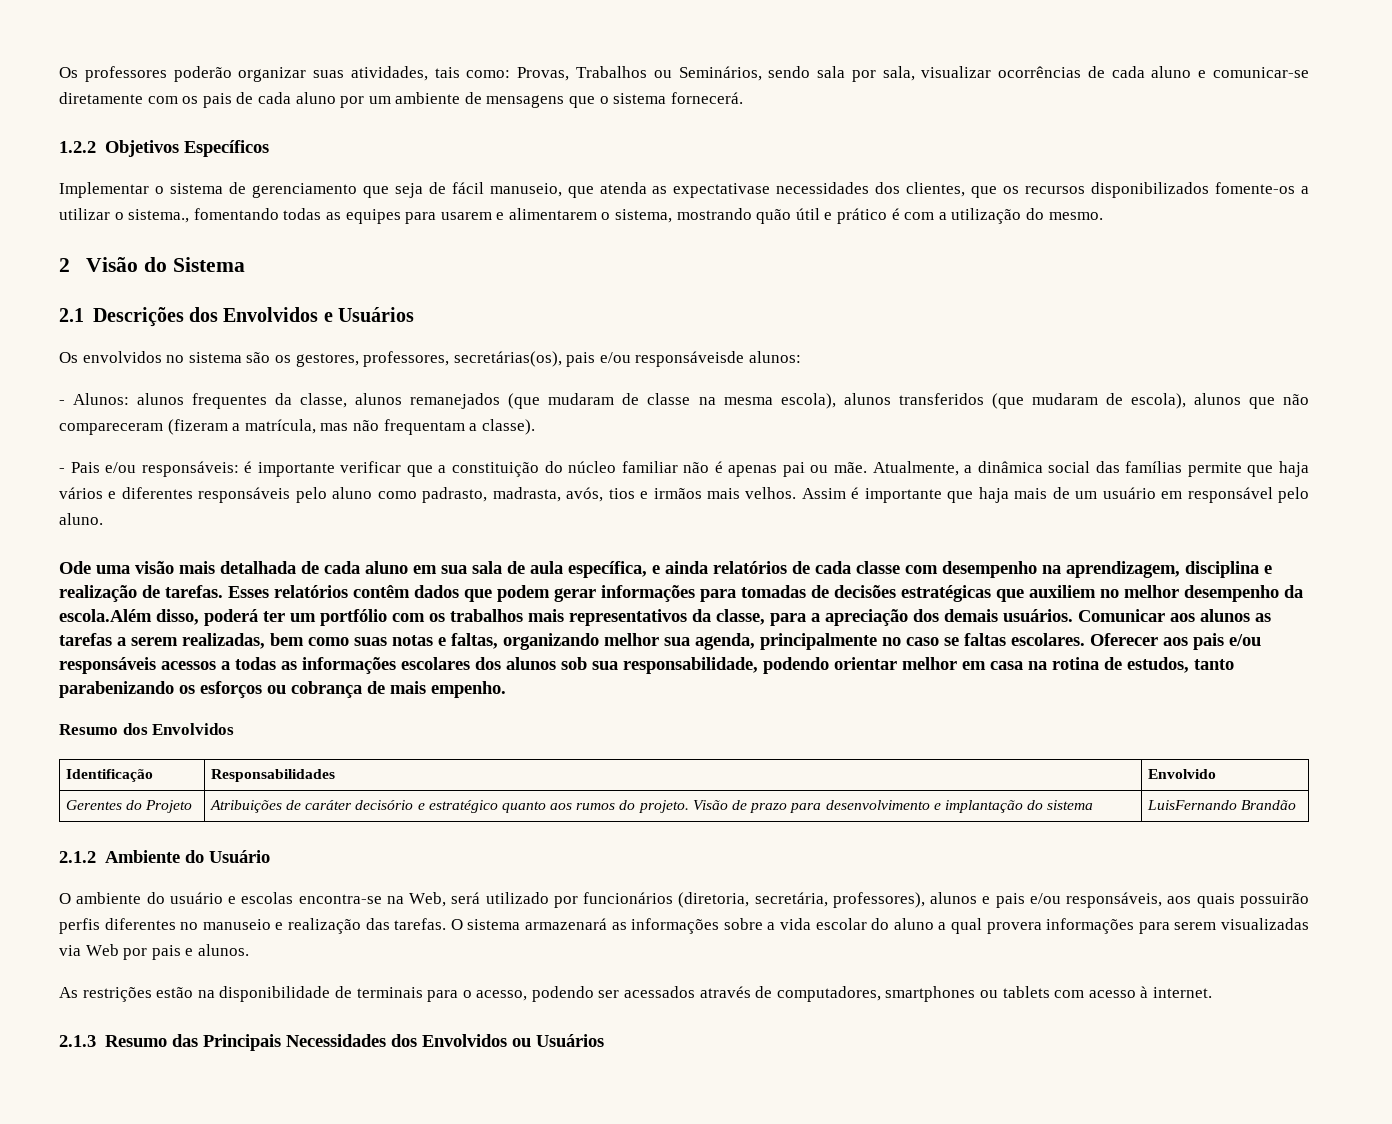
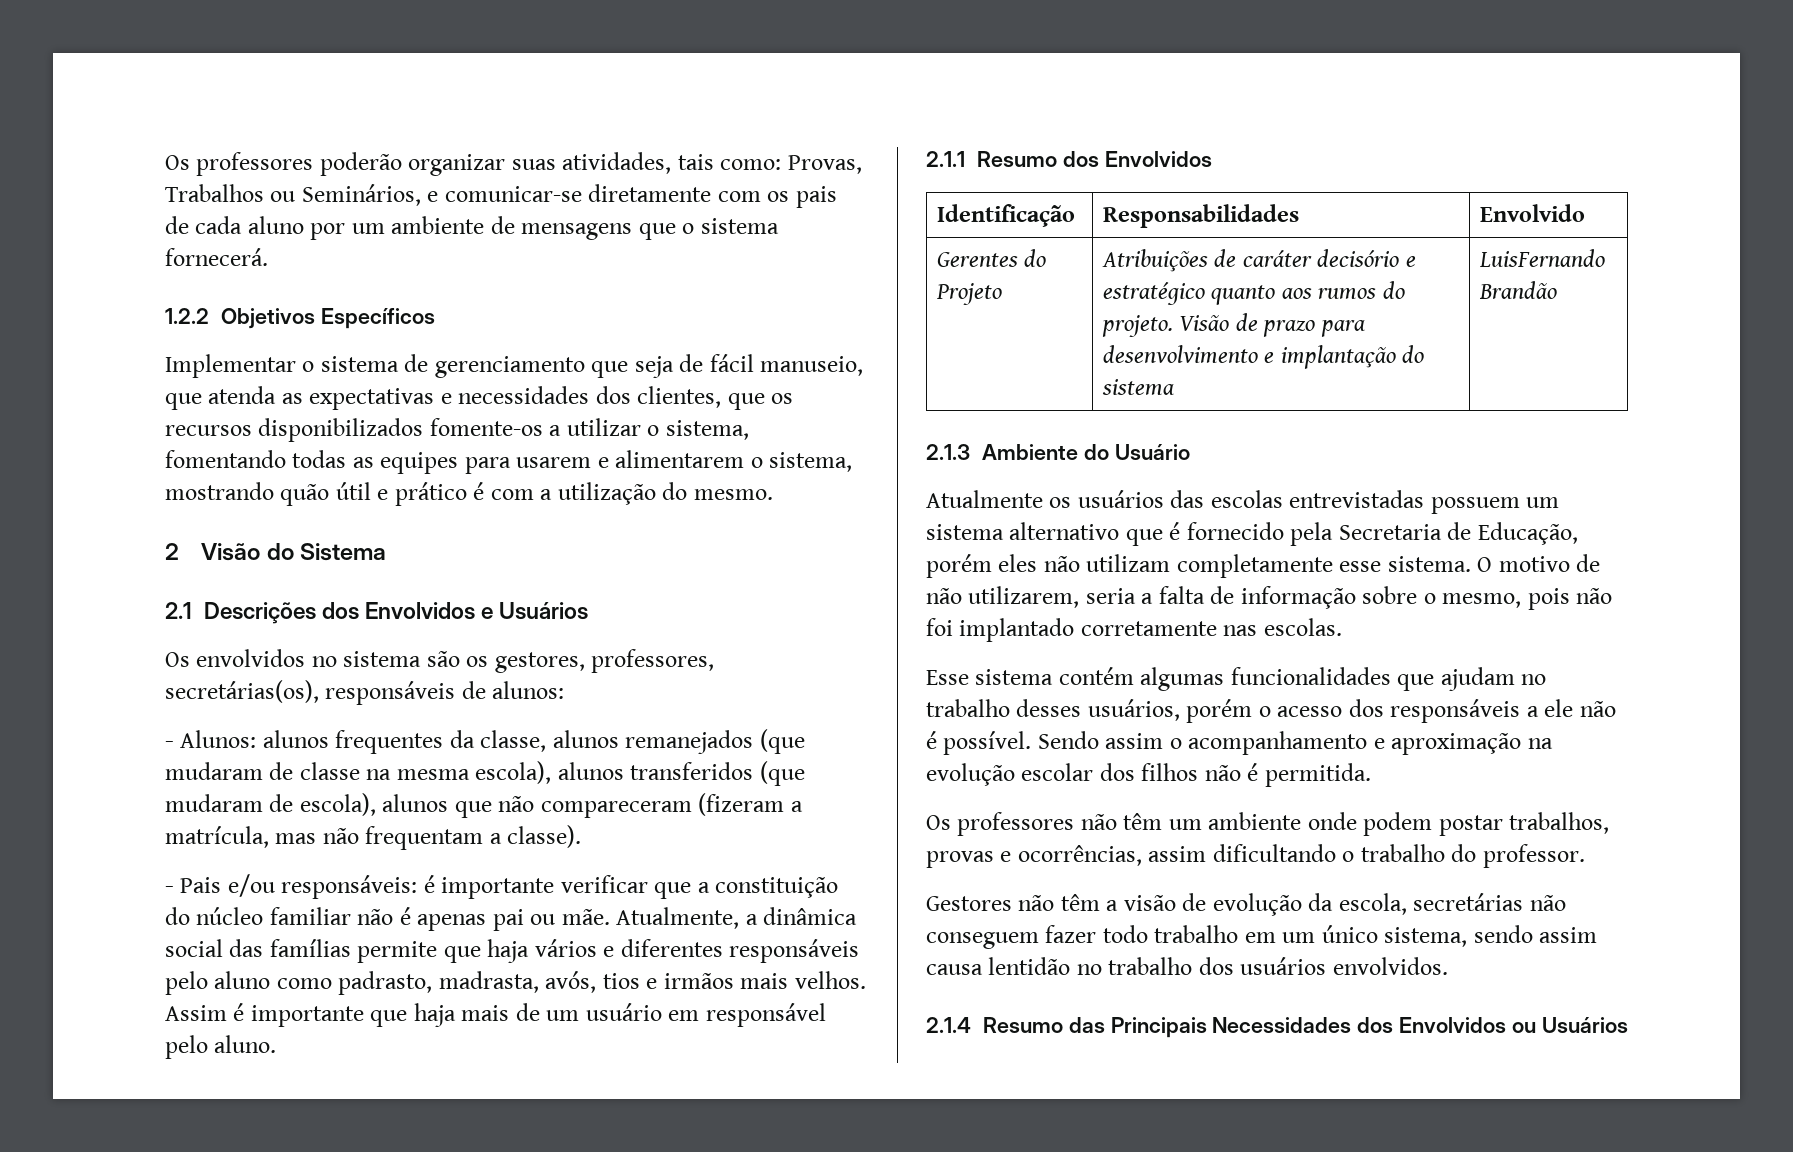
[768,66,1192,82] sendo sala por sala, visualizar ocorrências de cada aluno -> (421, 195) none
[673,183,771,198] expectativase -> [309,388,452,410] expectativas e
[128,209,190,223] sistema., -> [665,420,749,440] sistema,
[566,351,745,367] pais e/ou responsáveisde -> [325,681,486,705] responsáveis de
[59,561,1272,578] [59,585,1303,602] [59,609,1271,626] [59,633,1261,650] [59,657,1234,674] [59,681,506,698] Ode uma visão mais detalhada de cada aluno em sua sala de aula específica, e ainda relatórios de cada classe com desempenho na aprendizagem, disciplina e realização de tarefas. Esses relatórios contêm dados que podem gerar informações para tomadas de decisões estratégicas que auxiliem no melhor desempenho da escola.Além disso, poderá ter um portfólio com os trabalhos mais representativos da classe, para a apreciação dos demais usuários. Comunicar aos alunos as tarefas a serem realizadas, bem como suas notas e faltas, organizando melhor sua agenda, principalmente no caso se faltas escolares. Oferecer aos pais e/ou responsáveis acessos a todas as informações escolares dos alunos sob sua responsabilidade, podendo orientar melhor em casa na rotina de estudos, tanto parabenizando os esforços ou cobrança de mais empenho. // -> [926,151,965,167] 2.1.1
[59,851,96,863] 2.1.2 -> [926,444,970,460] 2.1.3
[59,892,1309,908] [59,918,1309,934] [59,944,249,960] [59,986,1212,1002] [59,1035,96,1047] O ambiente do usuário e escolas encontra-se na Web, será utilizado por funcionários (diretoria, secretária, professores), alunos e pais e/ou responsáveis, aos quais possuirão perfis diferentes no manuseio e realização das tarefas. O sistema armazenará as informações sobre a vida escolar do aluno a qual provera informações para serem visualizadas via Web por pais e alunos. // As restrições estão na disponibilidade de terminais para o acesso, podendo ser acessados através de computadores, smartphones ou tablets com acesso à internet. // 2.1.3 -> [926,490,1560,514] [926,522,1578,546] [926,554,1601,578] [926,586,1613,610] [926,618,1342,642] [926,667,1547,691] [926,699,1616,723] [926,731,1553,755] [926,763,1371,787] [926,812,1610,836] [926,844,1585,868] [926,893,1566,916] [926,925,1598,949] [926,957,1448,975] [926,1017,971,1033] Atualmente os usuários das escolas entrevistadas possuem um sistema alternativo que é fornecido pela Secretaria de Educação, porém eles não utilizam completamente esse sistema. O motivo de não utilizarem, seria a falta de informação sobre o mesmo, pois não foi implantado corretamente nas escolas. // Esse sistema contém algumas funcionalidades que ajudam no trabalho desses usuários, porém o acesso dos responsáveis a ele não é possível. Sendo assim o acompanhamento e aproximação na evolução escolar dos filhos não é permitida. // Os professores não têm um ambiente onde podem postar trabalhos, provas e ocorrências, assim dificultando o trabalho do professor. // Gestores não têm a visão de evolução da escola, secretárias não conseguem fazer todo trabalho em um único sistema, sendo assim causa lentidão no trabalho dos usuários envolvidos. // 2.1.4

